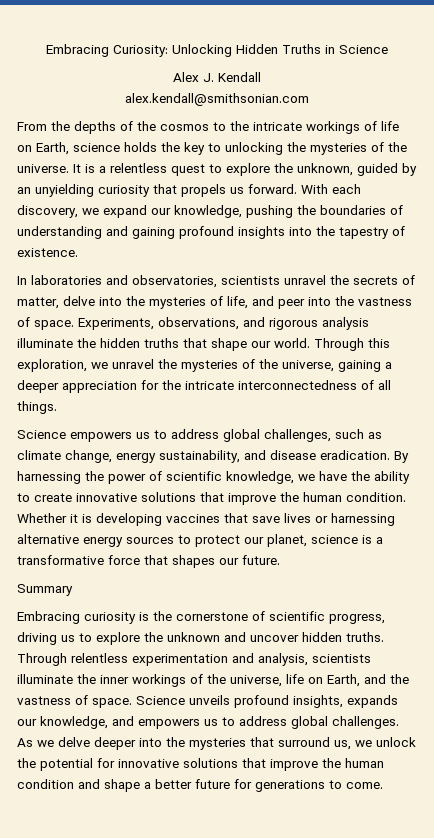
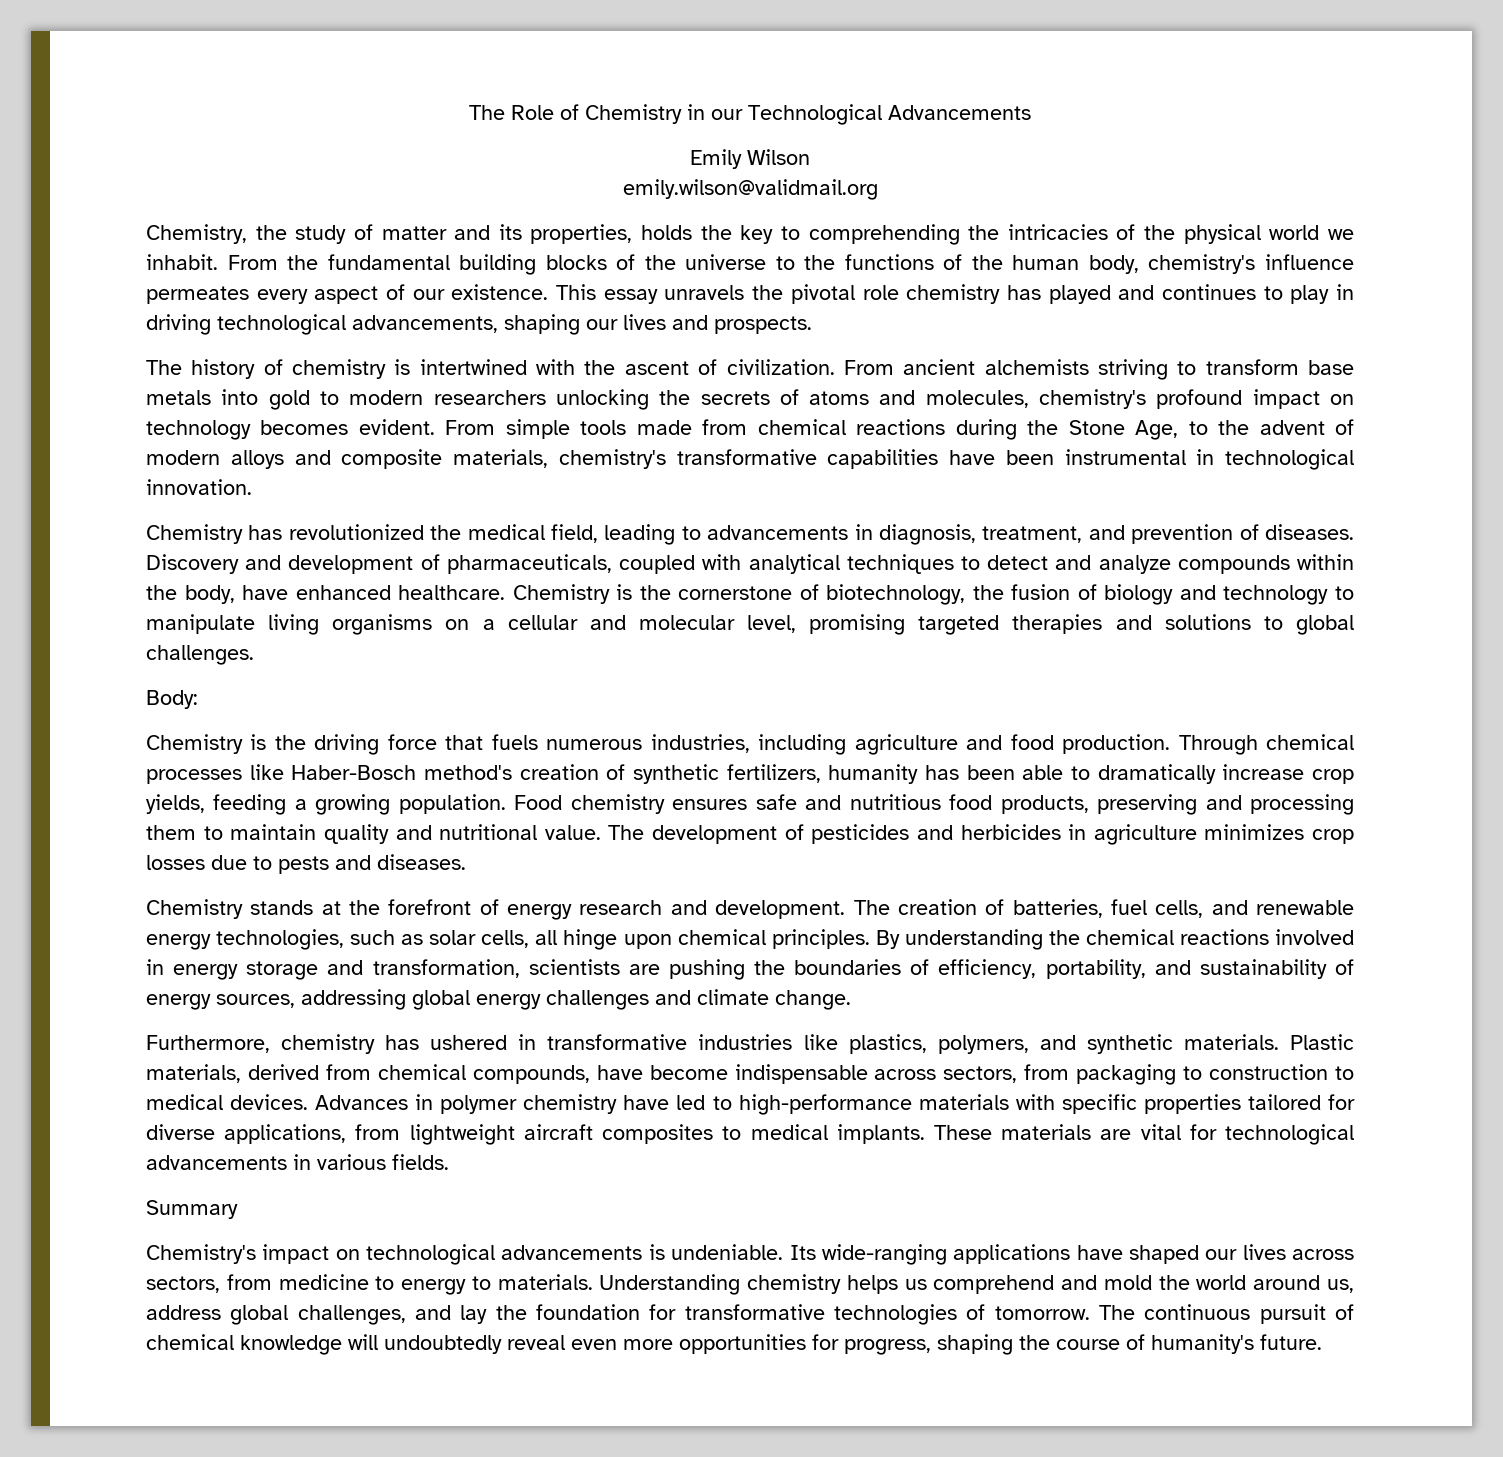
[46,44,388,57] [173,72,261,82] [125,93,309,106] [17,121,399,134] [17,142,407,155] [17,163,417,176] [17,184,361,197] [17,205,403,218] [17,226,405,239] [17,248,78,257] [17,275,415,288] [17,296,412,309] [17,317,369,330] [17,338,390,351] [17,359,392,372] [17,380,391,393] [17,401,57,414] [17,429,382,442] [17,450,409,463] [17,471,410,484] [17,492,406,505] [17,513,395,526] [17,534,383,547] [17,555,280,568] [17,584,73,596] [17,611,385,624] [17,632,384,645] [17,653,371,666] [17,674,409,687] [17,695,398,708] [17,716,399,729] [17,737,416,750] [17,758,384,771] [17,779,383,792] Embracing Curiosity: Unlocking Hidden Truths in Science // Alex J. Kendall // alex.kendall@smithsonian.com // From the depths of the cosmos to the intricate workings of life on Earth, science holds the key to unlocking the mysteries of the universe. It is a relentless quest to explore the unknown, guided by an unyielding curiosity that propels us forward. With each discovery, we expand our knowledge, pushing the boundaries of understanding and gaining profound insights into the tapestry of existence. // In laboratories and observatories, scientists unravel the secrets of matter, delve into the mysteries of life, and peer into the vastness of space. Experiments, observations, and rigorous analysis illuminate the hidden truths that shape our world. Through this exploration, we unravel the mysteries of the universe, gaining a deeper appreciation for the intricate interconnectedness of all things. // Science empowers us to address global challenges, such as climate change, energy sustainability, and disease eradication. By harnessing the power of scientific knowledge, we have the ability to create innovative solutions that improve the human condition. Whether it is developing vaccines that save lives or harnessing alternative energy sources to protect our planet, science is a transformative force that shapes our future. // Summary // Embracing curiosity is the cornerstone of scientific progress, driving us to explore the unknown and uncover hidden truths. Through relentless experimentation and analysis, scientists illuminate the inner workings of the universe, life on Earth, and the vastness of space. Science unveils profound insights, expands our knowledge, and empowers us to address global challenges. As we delve deeper into the mysteries that surround us, we unlock the potential for innovative solutions that improve the human condition and shape a better future for generations to come. -> [469,104,1031,125] [690,149,810,169] [622,179,878,200] [146,224,1354,245] [146,254,1354,275] [146,284,1355,304] [146,314,812,335] [146,359,1354,380] [146,389,1354,410] [146,419,1355,440] [146,449,1354,470] [146,479,252,495] [146,524,1354,545] [146,554,1354,574] [146,584,1354,605] [146,614,1354,635] [146,645,254,665] [146,690,198,709] [146,734,1354,755] [146,764,1354,784] [146,794,1355,815] [146,824,1354,845] [146,854,466,874] [146,899,1354,920] [146,929,1354,950] [146,959,1354,980] [146,989,851,1010] [146,1034,1355,1054] [146,1064,1354,1085] [146,1094,1356,1115] [146,1124,1354,1145] [146,1154,449,1170] [146,1200,238,1219] [146,1244,1355,1265] [146,1274,1354,1295] [146,1304,1354,1325] [146,1334,1322,1355] The Role of Chemistry in our Technological Advancements // Emily Wilson // emily.wilson@validmail.org // Chemistry, the study of matter and its properties, holds the key to comprehending the intricacies of the physical world we inhabit. From the fundamental building blocks of the universe to the functions of the human body, chemistry's influence permeates every aspect of our existence. This essay unravels the pivotal role chemistry has played and continues to play in driving technological advancements, shaping our lives and prospects. // The history of chemistry is intertwined with the ascent of civilization. From ancient alchemists striving to transform base metals into gold to modern researchers unlocking the secrets of atoms and molecules, chemistry's profound impact on technology becomes evident. From simple tools made from chemical reactions during the Stone Age, to the advent of modern alloys and composite materials, chemistry's transformative capabilities have been instrumental in technological innovation. // Chemistry has revolutionized the medical field, leading to advancements in diagnosis, treatment, and prevention of diseases. Discovery and development of pharmaceuticals, coupled with analytical techniques to detect and analyze compounds within the body, have enhanced healthcare. Chemistry is the cornerstone of biotechnology, the fusion of biology and technology to manipulate living organisms on a cellular and molecular level, promising targeted therapies and solutions to global challenges. // Body: // Chemistry is the driving force that fuels numerous industries, including agriculture and food production. Through chemical processes like Haber-Bosch method's creation of synthetic fertilizers, humanity has been able to dramatically increase crop yields, feeding a growing population. Food chemistry ensures safe and nutritious food products, preserving and processing them to maintain quality and nutritional value. The development of pesticides and herbicides in agriculture minimizes crop losses due to pests and diseases. // Chemistry stands at the forefront of energy research and development. The creation of batteries, fuel cells, and renewable energy technologies, such as solar cells, all hinge upon chemical principles. By understanding the chemical reactions involved in energy storage and transformation, scientists are pushing the boundaries of efficiency, portability, and sustainability of energy sources, addressing global energy challenges and climate change. // Furthermore, chemistry has ushered in transformative industries like plastics, polymers, and synthetic materials. Plastic materials, derived from chemical compounds, have become indispensable across sectors, from packaging to construction to medical devices. Advances in polymer chemistry have led to high-performance materials with specific properties tailored for diverse applications, from lightweight aircraft composites to medical implants. These materials are vital for technological advancements in various fields. // Summary // Chemistry's impact on technological advancements is undeniable. Its wide-ranging applications have shaped our lives across sectors, from medicine to energy to materials. Understanding chemistry helps us comprehend and mold the world around us, address global challenges, and lay the foundation for transformative technologies of tomorrow. The continuous pursuit of chemical knowledge will undoubtedly reveal even more opportunities for progress, shaping the course of humanity's future.

